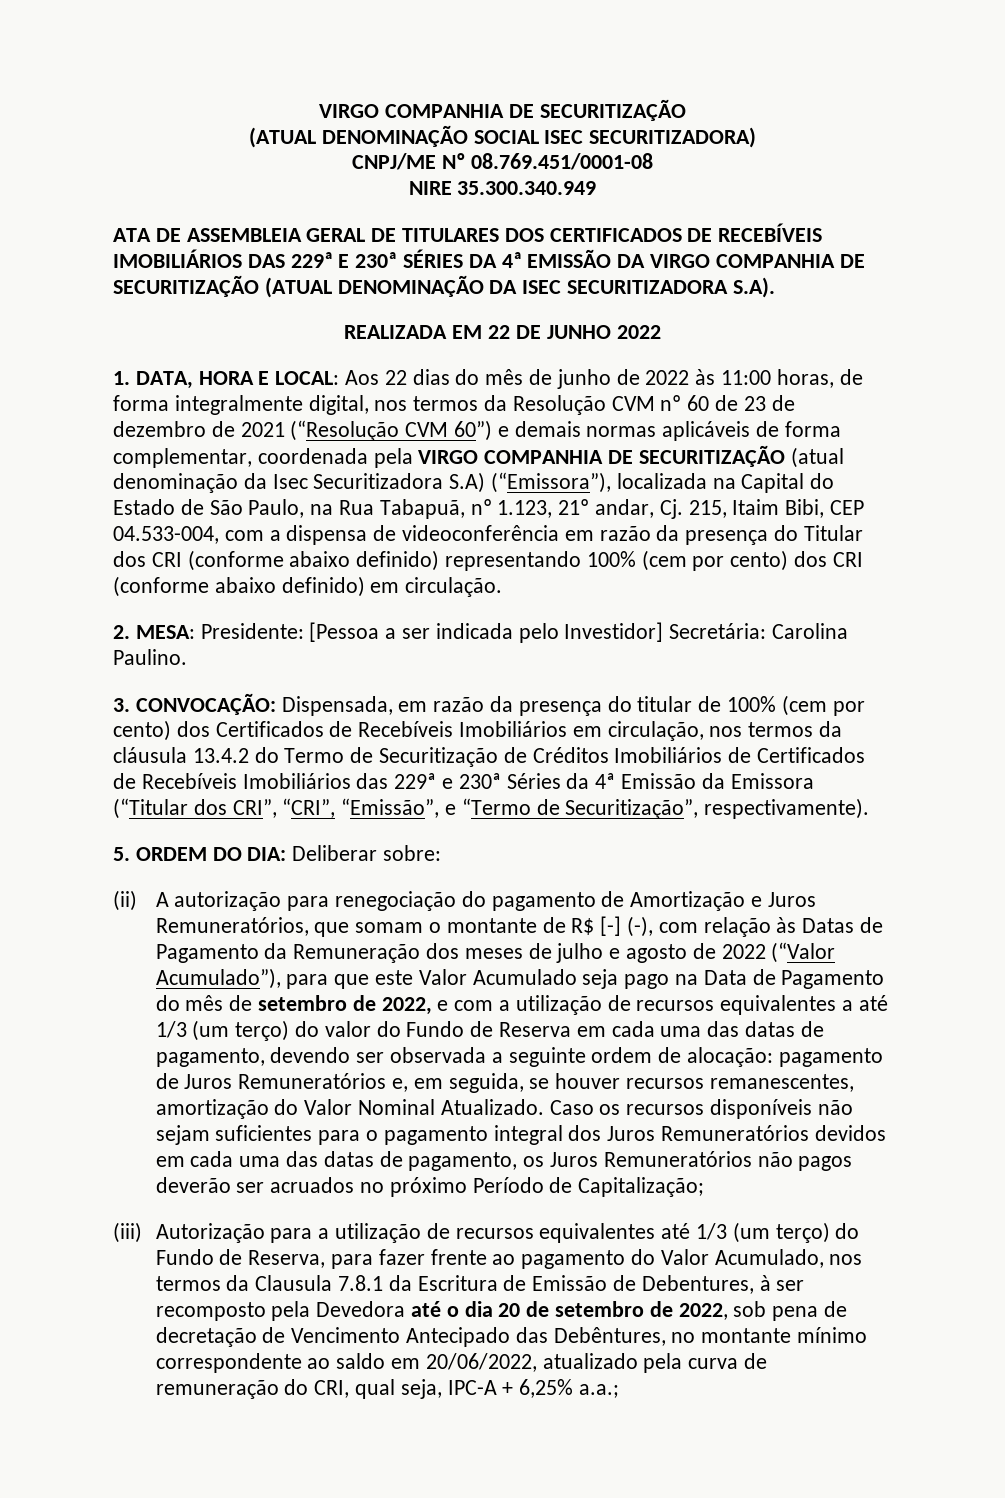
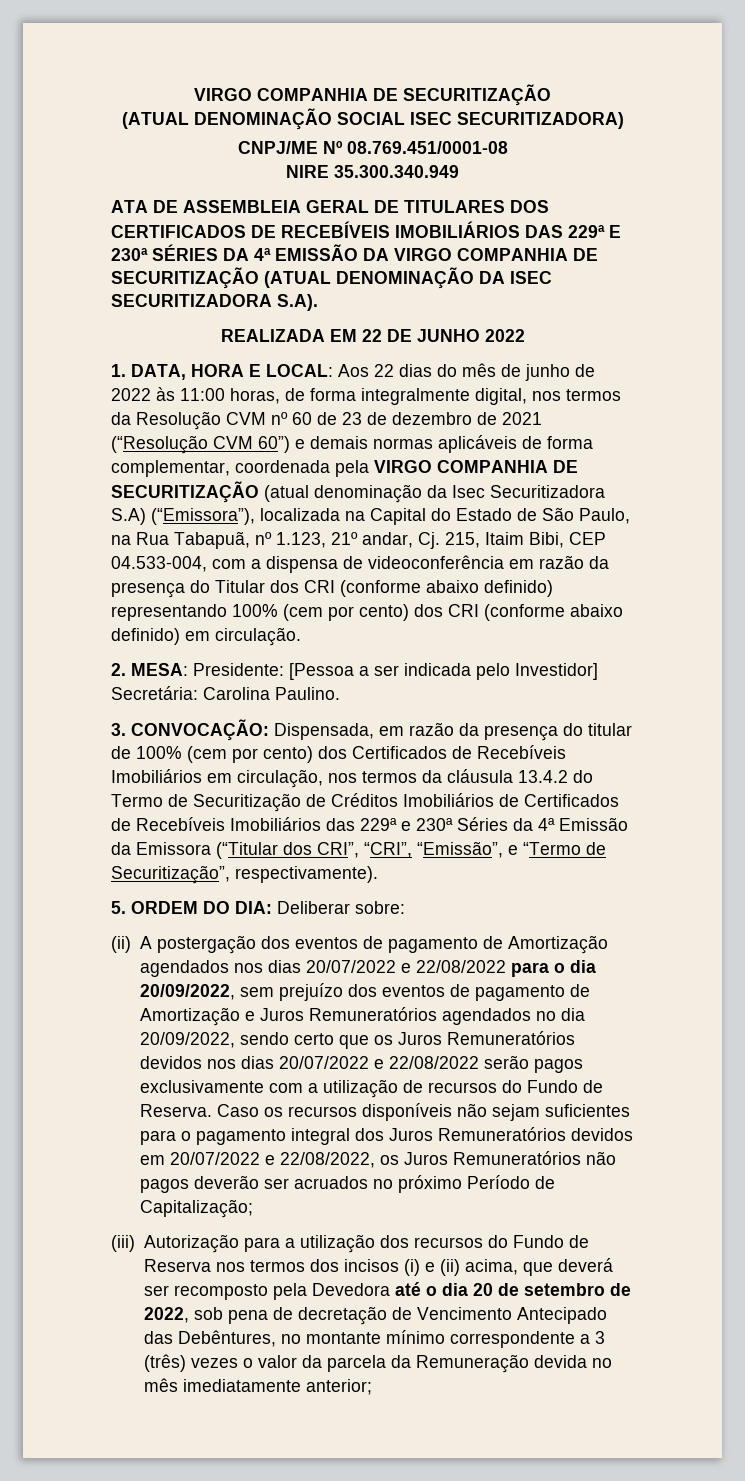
[174,891,486,911] autorização para renegociação do -> [156,935,608,954] [139,960,596,977] [139,983,470,1001] postergação dos eventos de pagamento de Amortização agendados nos dias 20/07/2022 e 22/08/2022 para o dia 20/09/2022, sem prejuízo dos eventos de
[155,916,884,937] [155,942,836,963] [155,968,885,989] [155,995,449,1015] Remuneratórios, que somam o montante de R$ [-] (-), com relação às Datas de Pagamento da Remuneração dos meses de julho e agosto de 2022 (“Valor Acumulado”), para que este Valor Acumulado seja pago na Data de Pagamento do mês de setembro de 2022, e -> [308,1007,585,1025] [139,1031,575,1049] [139,1055,583,1073] [139,1080,264,1093] Remuneratórios agendados no dia 20/09/2022, sendo certo que os Juros Remuneratórios devidos nos dias 20/07/2022 e 22/08/2022 serão pagos exclusivamente
[720,995,888,1015] [155,1020,824,1041] [155,1047,883,1067] [155,1073,854,1093] [155,1099,544,1119] equivalentes a até 1/3 (um terço) do valor do Fundo de Reserva em cada uma das datas de pagamento, devendo ser observada a seguinte ordem de alocação: pagamento de Juros Remuneratórios e, em seguida, se houver recursos remanescentes, amortização do Valor Nominal Atualizado. -> [501,1080,603,1093] [139,1104,212,1117] do Fundo de Reserva.
[190,1151,518,1171] cada uma das datas de pagamento, -> [169,1152,375,1168] 20/07/2022 e 22/08/2022,
[426,1222,860,1243] [155,1249,863,1269] [155,1275,771,1294] de recursos equivalentes até 1/3 (um terço) do Fundo de Reserva, para fazer frente ao pagamento do Valor Acumulado, nos termos da Clausula 7.8.1 da Escritura de Emissão de Debentures, à -> [379,1235,589,1248] [143,1258,613,1276] dos recursos do Fundo de Reserva nos termos dos incisos (i) e (ii) acima, que deverá
[307,1353,767,1373] [155,1379,619,1399] ao saldo em 20/06/2022, atualizado pela curva de remuneração do CRI, qual seja, IPC-A + 6,25% a.a.; -> [579,1331,605,1344] [143,1354,612,1373] [143,1378,372,1395] a 3 (três) vezes o valor da parcela da Remuneração devida no mês imediatamente anterior;

